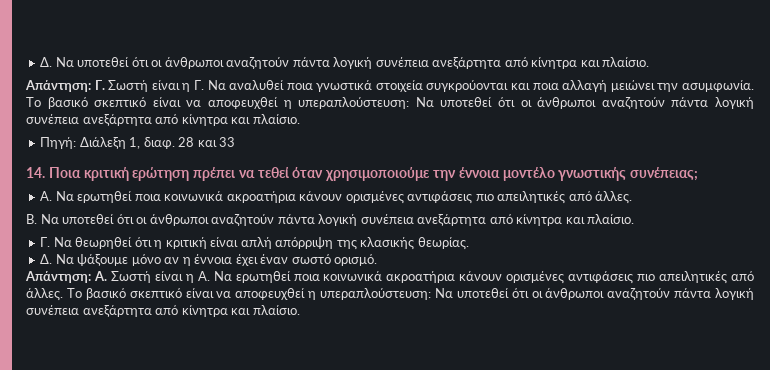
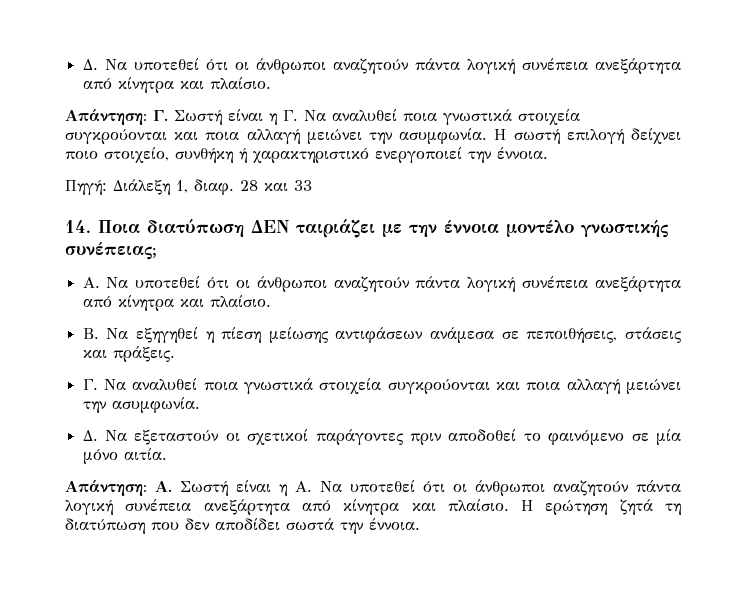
[26,97,410,109] Το βασικό σκεπτικό είναι να αποφευχθεί η υπεραπλούστευση: -> [494,128,681,144] [65,147,548,163] [65,179,312,195] [65,219,668,238] [65,242,157,260] [82,277,100,288] Η σωστή επιλογή δείχνει ποιο στοιχείο, συνθήκη ή χαρακτηριστικό ενεργοποιεί την έννοια. // Πηγή: Διάλεξη 1, διαφ. 28 και 33 // 14. Ποια διατύπωση ΔΕΝ ταιριάζει με την έννοια μοντέλο γνωστικής συνέπειας; // Α.
[40,137,236,149] [26,167,699,181] [40,191,633,204] [26,214,37,224] Πηγή: Διάλεξη 1, διαφ. 28 και 33 // 14. Ποια κριτική ερώτηση πρέπει να τεθεί όταν χρησιμοποιούμε την έννοια μοντέλο γνωστικής συνέπειας; // Α. Να ερωτηθεί ποια κοινωνικά ακροατήρια κάνουν ορισμένες αντιφάσεις πιο απειλητικές από άλλες. // Β. -> [82,327,681,343] [82,346,175,362] [82,378,681,394] [82,397,200,413] [82,429,681,445] [82,448,167,464] [65,480,312,496] Β. Να εξηγηθεί η πίεση μείωσης αντιφάσεων ανάμεσα σε πεποιθήσεις, στάσεις και πράξεις. // Γ. Να αναλυθεί ποια γνωστικά στοιχεία συγκρούονται και ποια αλλαγή μειώνει την ασυμφωνία. // Δ. Να εξεταστούν οι σχετικοί παράγοντες πριν αποδοθεί το φαινόμενο σε μία μόνο αιτία. // Απάντηση: Α. Σωστή είναι η Α.
[40,237,469,250] [40,254,378,266] [25,271,754,284] [26,288,754,301] [26,305,300,317] // Γ. Να θεωρηθεί ότι η κριτική είναι απλή απόρριψη της κλασικής θεωρίας. // Δ. Να ψάξουμε μόνο αν η έννοια έχει έναν σωστό ορισμό. // Απάντηση: Α. Σωστή είναι η Α. Να ερωτηθεί ποια κοινωνικά ακροατήρια κάνουν ορισμένες αντιφάσεις πιο απειλητικές από άλλες. Το βασικό σκεπτικό είναι να αποφευχθεί η υπεραπλούστευση: Να υποτεθεί ότι οι άνθρωποι αναζητούν πάντα λογική συνέπεια ανεξάρτητα από κίνητρα και πλαίσιο. -> [521,499,681,515] [65,518,420,534] Η ερώτηση ζητά τη διατύπωση που δεν αποδίδει σωστά την έννοια.

